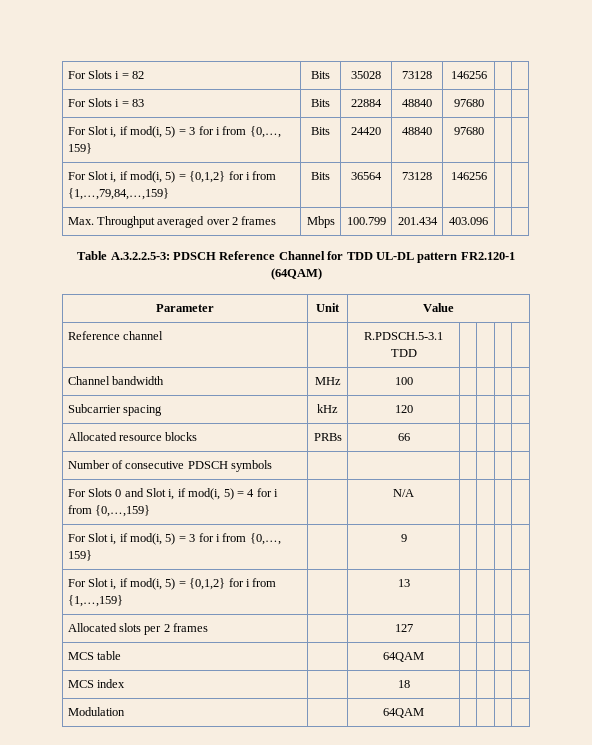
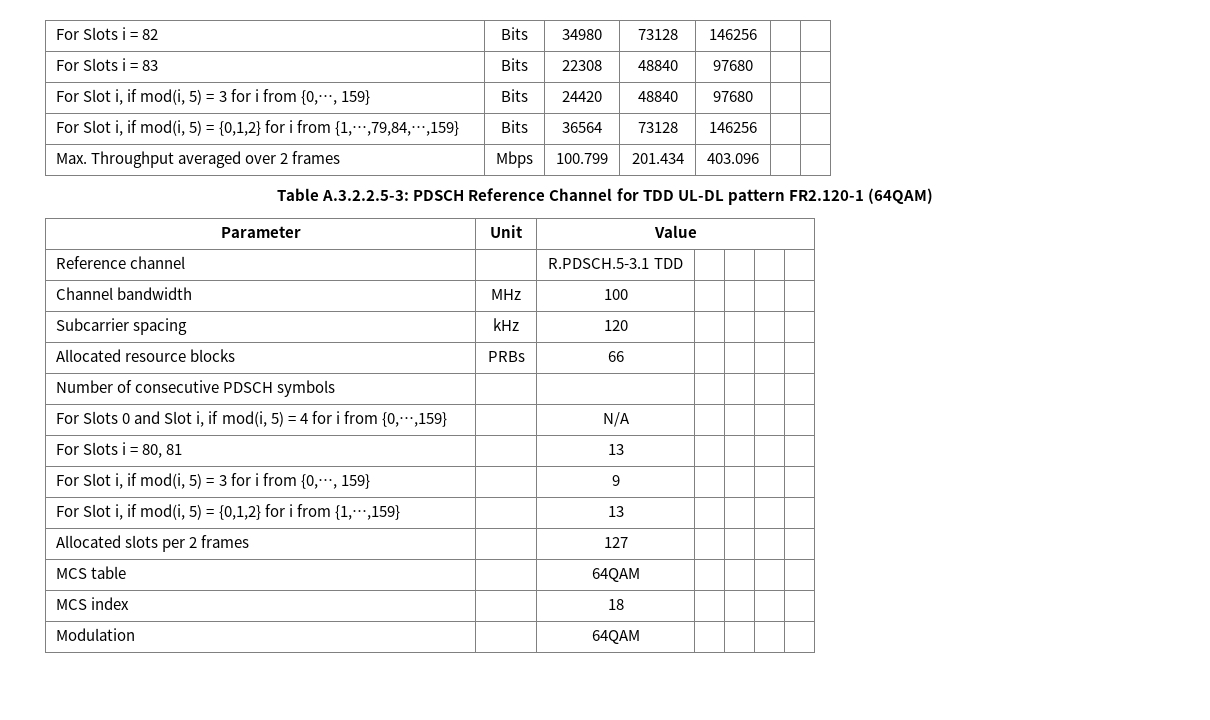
[351,71,381,79] 35028 -> [562,29,602,40] 34980
[351,99,382,107] 22884 -> [562,60,602,71] 22308
(414, 493) none -> [56,442,183,458] [607,444,624,455] // For Slots i = 80, 81 | | 13 | | | |

